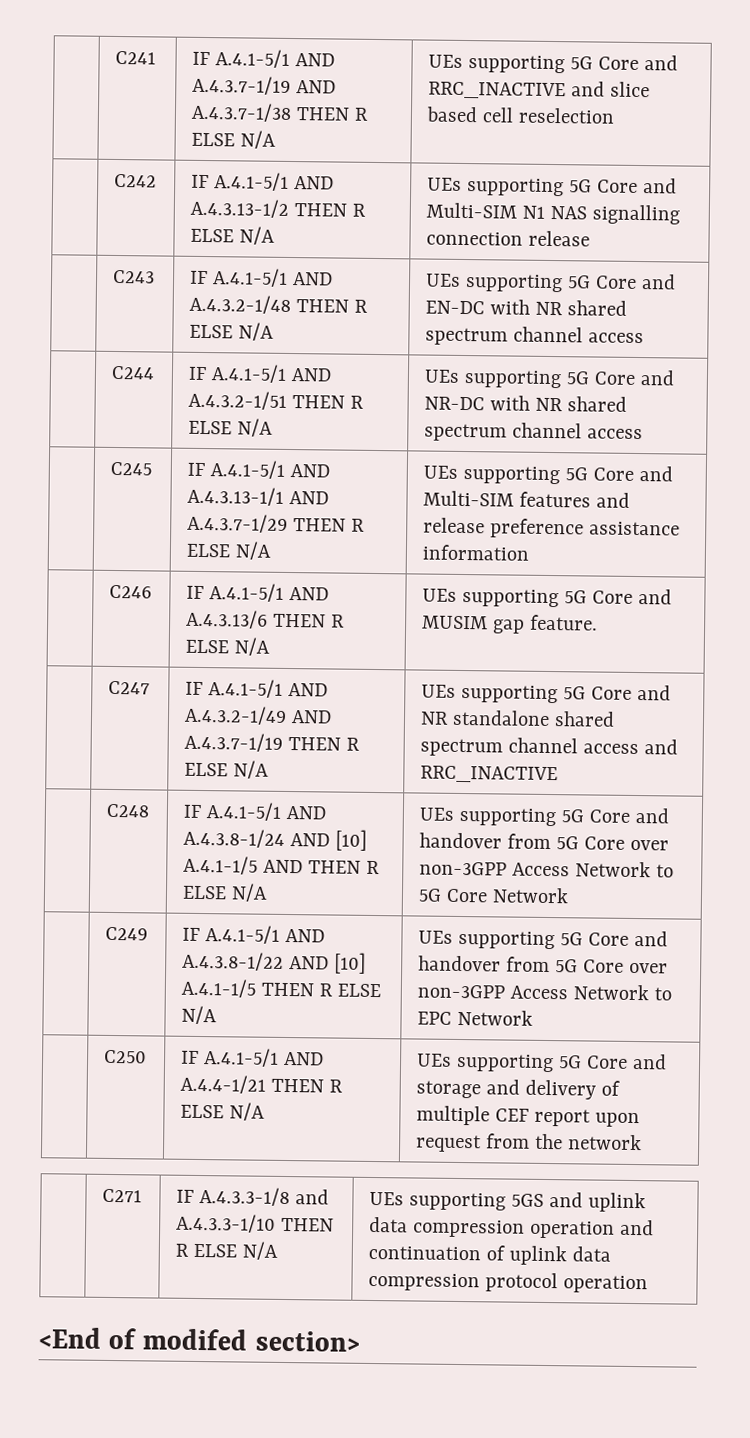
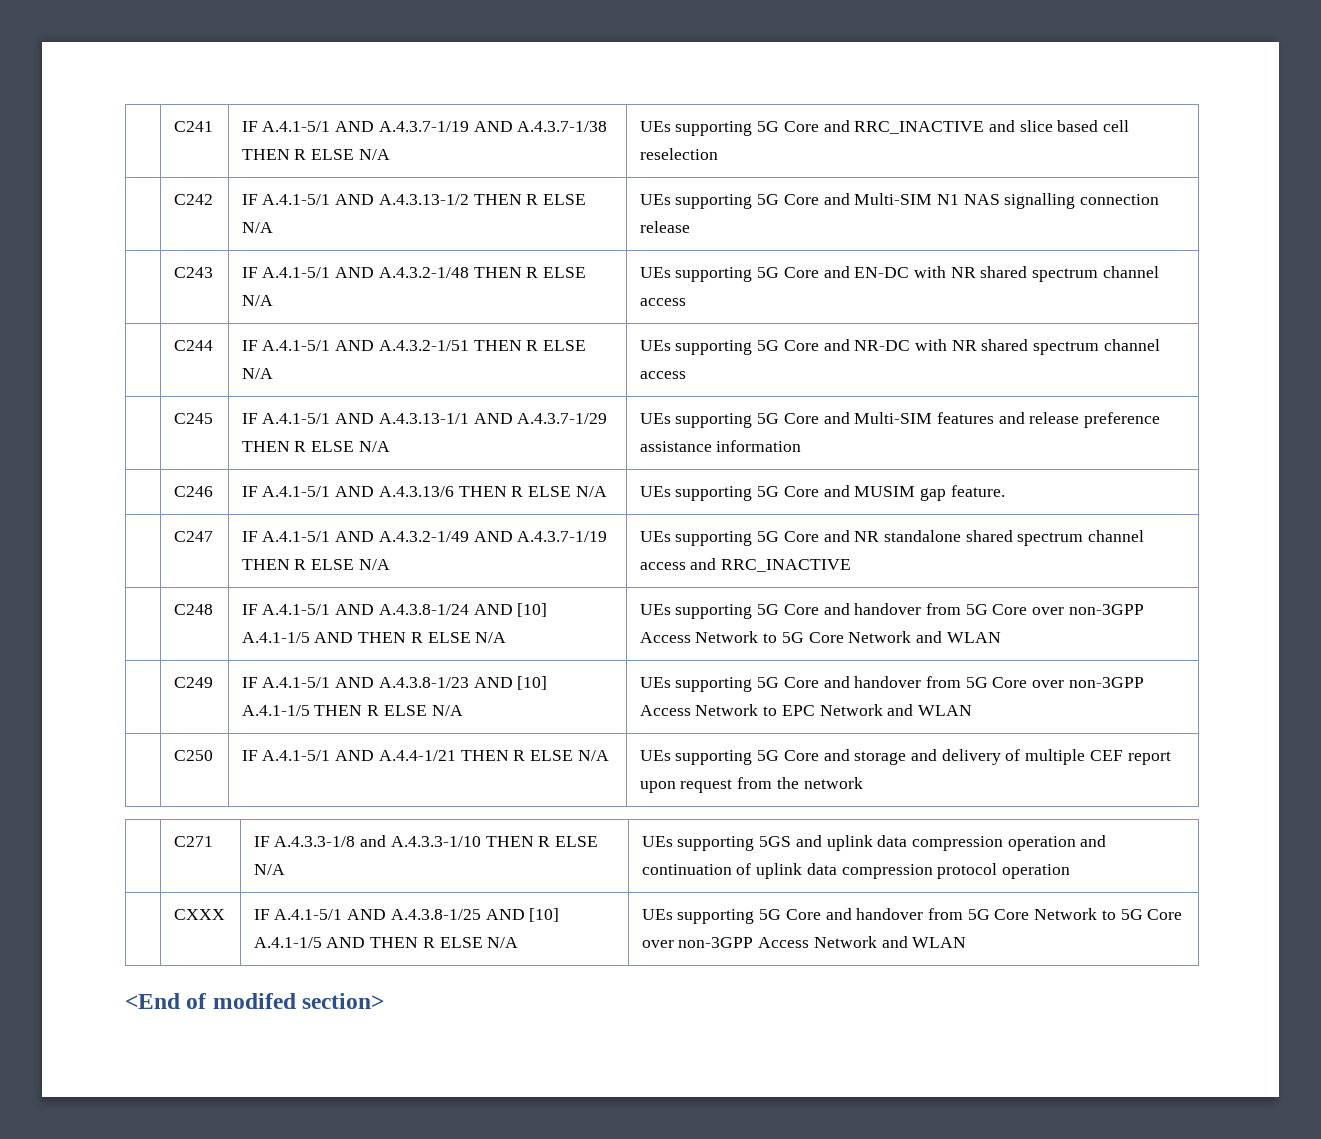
(569, 895) none -> [915,631,1001,643] and WLAN
[181,951,284,971] A.4.3.8-1/22 -> [378,677,469,688] A.4.3.8-1/23
(533, 1017) none -> [887,704,972,716] and WLAN
(648, 1284) none -> [173,909,225,920] [253,908,560,922] [253,937,519,948] [641,908,1183,924] [641,936,967,948] // | CXXX | IF A.4.1-5/1 AND A.4.3.8-1/25 AND [10] A.4.1-1/5 AND THEN R ELSE N/A | UEs supporting 5G Core and handover from 5G Core Network to 5G Core over non-3GPP Access Network and WLAN

